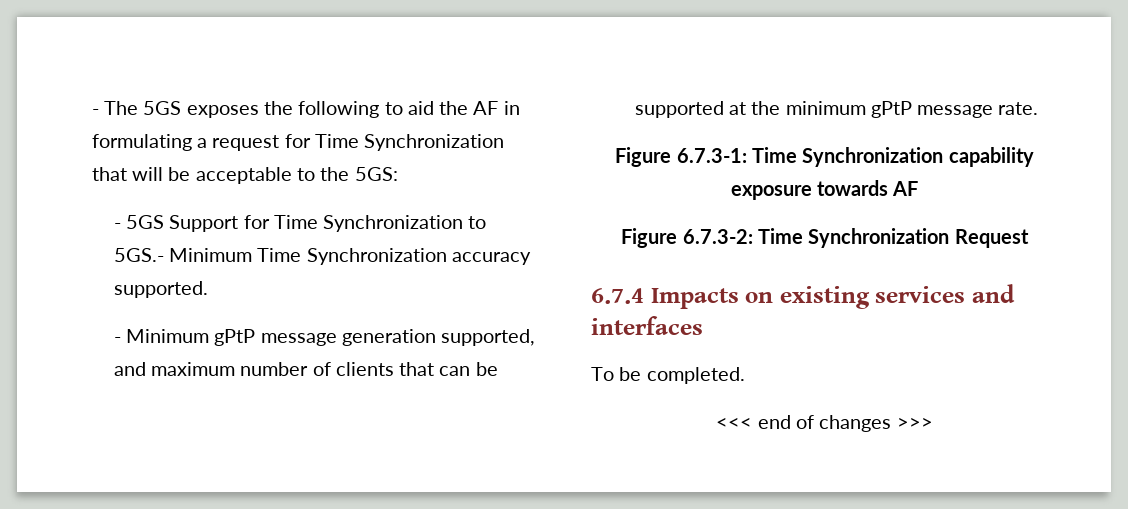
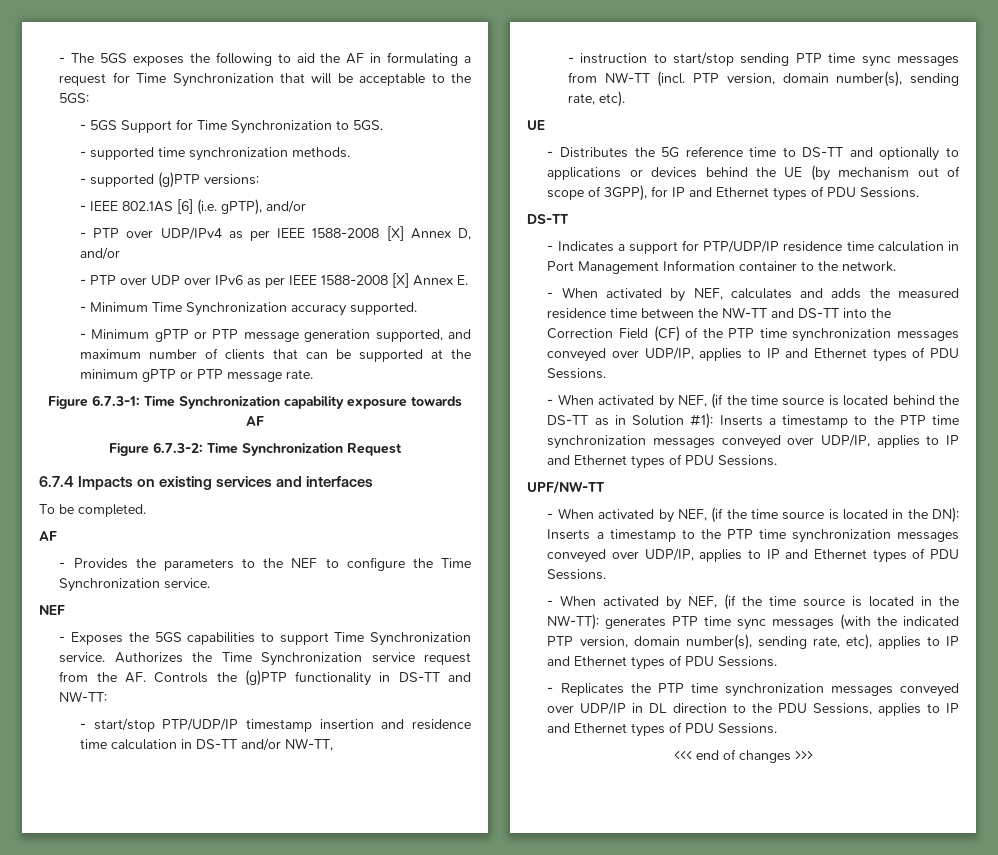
[113,248,164,262] 5GS.- -> [352,120,383,131] [79,147,350,161] [79,172,259,188] [79,199,306,215] [79,226,471,241] [79,247,120,260] [79,273,468,288] [79,306,86,312] 5GS. // - supported time synchronization methods. // - supported (g)PTP versions: // - IEEE 802.1AS [6] (i.e. gPTP), and/or // - PTP over UDP/IPv4 as per IEEE 1588-2008 [X] Annex D, and/or // - PTP over UDP over IPv6 as per IEEE 1588-2008 [X] Annex E. // -
[214,329,256,346] gPtP -> [154,329,239,342] gPTP or PTP
[870,101,912,118] gPtP -> [141,369,223,382] gPTP or PTP
(745, 375) none -> [39,531,57,541] [59,557,472,571] [59,578,211,592] [39,605,65,615] [59,632,472,646] [59,652,472,666] [59,670,471,686] [59,691,108,702] [79,718,472,732] [79,738,333,751] [567,52,960,67] [567,71,959,87] [567,91,625,107] [527,120,545,130] [547,146,959,161] [547,165,961,181] [547,185,920,201] [527,214,569,224] [547,240,959,254] [547,260,897,274] [547,287,959,302] [547,307,892,319] [547,326,959,342] [547,347,959,362] [547,368,607,379] [547,393,960,409] [547,413,960,429] [547,434,959,449] [547,454,778,469] [527,481,605,494] [547,507,959,523] [547,529,959,543] [547,548,959,563] [547,569,607,580] [547,594,959,610] [547,614,959,630] [547,634,959,650] [547,655,778,670] [547,683,959,697] [547,702,959,716] [547,722,778,737] // AF // - Provides the parameters to the NEF to configure the Time Synchronization service. // NEF // - Exposes the 5GS capabilities to support Time Synchronization service. Authorizes the Time Synchronization service request from the AF. Controls the (g)PTP functionality in DS-TT and NW-TT: // - start/stop PTP/UDP/IP timestamp insertion and residence time calculation in DS-TT and/or NW-TT, // - instruction to start/stop sending PTP time sync messages from NW-TT (incl. PTP version, domain number(s), sending rate, etc). // UE // - Distributes the 5G reference time to DS-TT and optionally to applications or devices behind the UE (by mechanism out of scope of 3GPP), for IP and Ethernet types of PDU Sessions. // DS-TT // - Indicates a support for PTP/UDP/IP residence time calculation in Port Management Information container to the network. // - When activated by NEF, calculates and adds the measured residence time between the NW-TT and DS-TT into the Correction Field (CF) of the PTP time synchronization messages conveyed over UDP/IP, applies to IP and Ethernet types of PDU Sessions. // - When activated by NEF, (if the time source is located behind the DS-TT as in Solution #1): Inserts a timestamp to the PTP time synchronization messages conveyed over UDP/IP, applies to IP and Ethernet types of PDU Sessions. // UPF/NW-TT // - When activated by NEF, (if the time source is located in the DN): Inserts a timestamp to the PTP time synchronization messages conveyed over UDP/IP, applies to IP and Ethernet types of PDU Sessions. // - When activated by NEF, (if the time source is located in the NW-TT): generates PTP time sync messages (with the indicated PTP version, domain number(s), sending rate, etc), applies to IP and Ethernet types of PDU Sessions. // - Replicates the PTP time synchronization messages conveyed over UDP/IP in DL direction to the PDU Sessions, applies to IP and Ethernet types of PDU Sessions.

